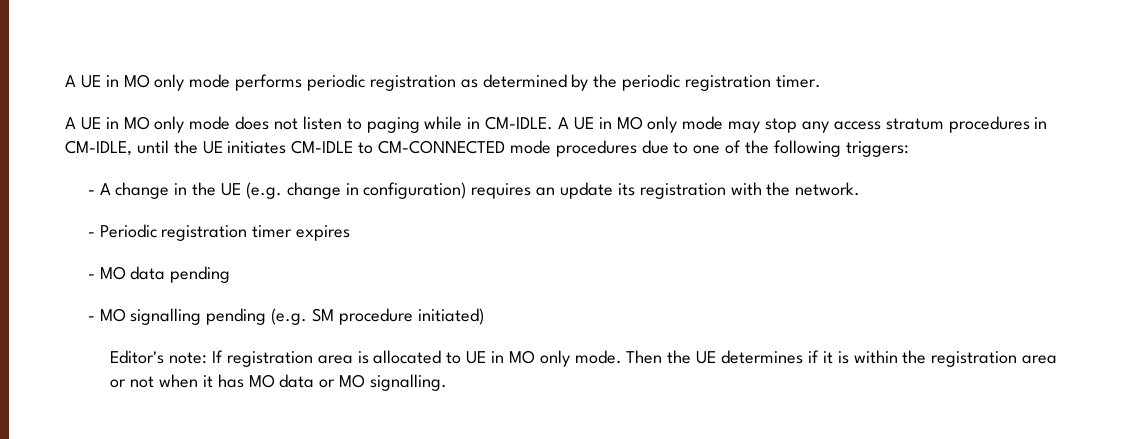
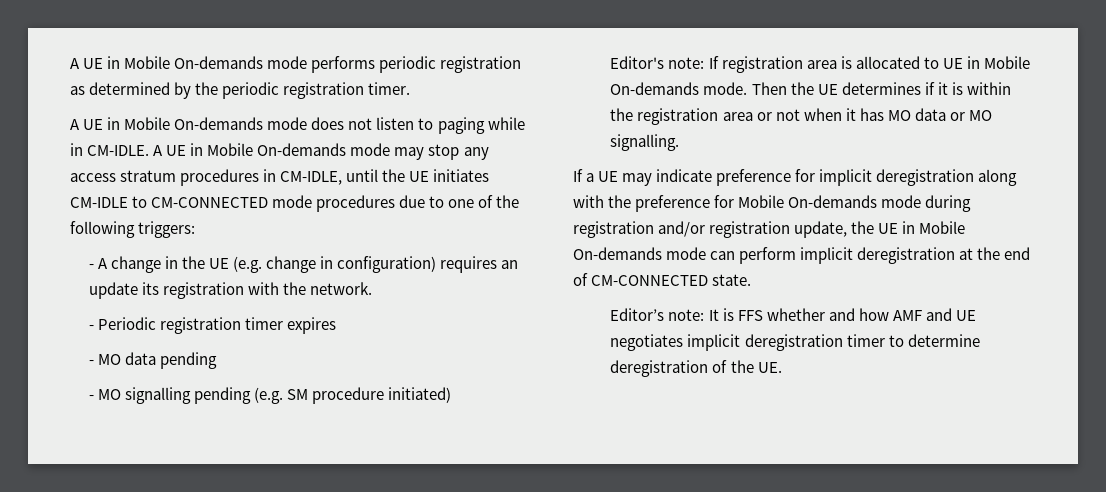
[65,74,185,91] A UE in MO only -> [70,56,264,69] A UE in Mobile On-demands
[123,116,185,133] MO only -> [124,117,264,130] Mobile On-demands
[616,116,678,133] MO only -> [207,143,347,156] Mobile On-demands
[508,350,570,367] MO only -> [983,56,1030,69] [610,82,700,95] Mobile On-demands
(448, 382) none -> [573,169,1018,186] [573,195,972,212] [573,221,966,238] [573,247,1031,264] [573,273,752,286] [610,308,976,321] [610,334,980,351] [610,360,782,377] // If a UE may indicate preference for implicit deregistration along with the preference for Mobile On-demands mode during registration and/or registration update, the UE in Mobile On-demands mode can perform implicit deregistration at the end of CM-CONNECTED state. // Editor’s note: It is FFS whether and how AMF and UE negotiates implicit deregistration timer to determine deregistration of the UE.

